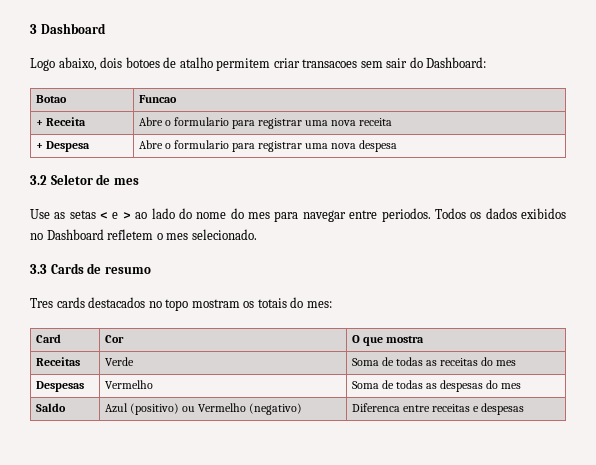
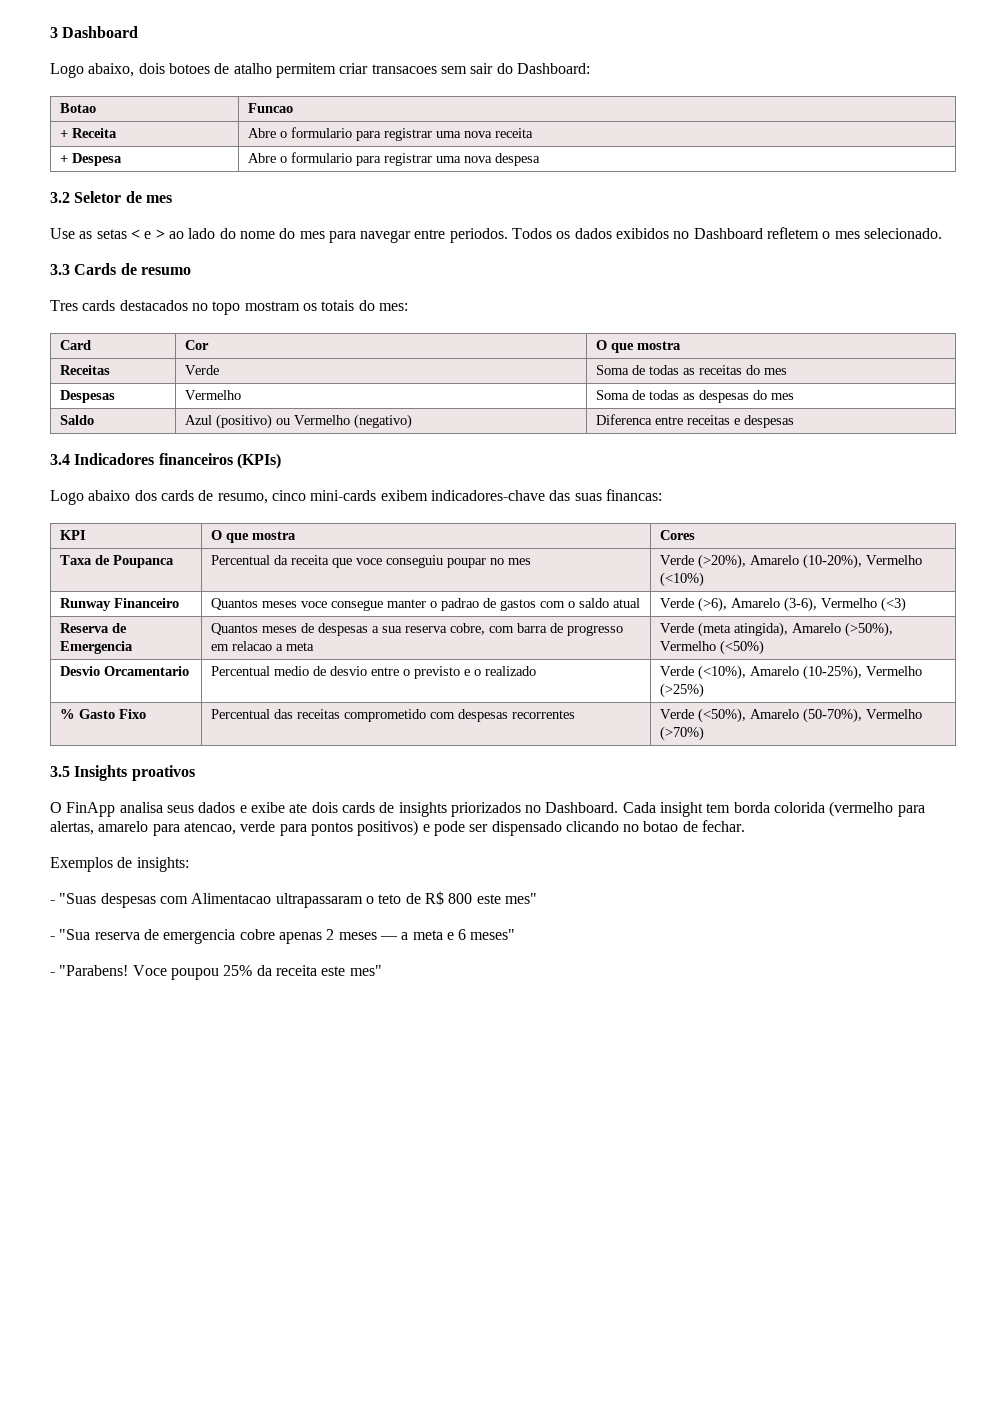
(524, 409) none -> [50,453,281,469] [50,489,662,505] [60,530,87,540] [211,530,297,543] [660,530,696,540] [60,555,175,568] [211,555,532,568] [660,554,923,569] [660,572,705,587] [60,598,180,611] [211,598,641,611] [660,597,907,612] [60,623,128,633] [60,641,134,654] [211,623,624,636] [211,641,315,651] [660,622,894,637] [660,640,765,655] [60,666,190,676] [211,666,537,679] [660,665,923,680] [660,683,705,698] [60,709,147,719] [211,709,576,722] [660,708,923,723] [660,726,705,741] [50,765,195,781] [50,801,925,817] [50,820,746,836] [50,857,189,872] [50,891,537,908] [50,929,516,944] [50,965,382,980] // 3.4 Indicadores financeiros (KPIs) // Logo abaixo dos cards de resumo, cinco mini-cards exibem indicadores-chave das suas financas: // KPI | O que mostra | Cores // Taxa de Poupanca | Percentual da receita que voce conseguiu poupar no mes | Verde (>20%), Amarelo (10-20%), Vermelho (<10%) // Runway Financeiro | Quantos meses voce consegue manter o padrao de gastos com o saldo atual | Verde (>6), Amarelo (3-6), Vermelho (<3) // Reserva de Emergencia | Quantos meses de despesas a sua reserva cobre, com barra de progresso em relacao a meta | Verde (meta atingida), Amarelo (>50%), Vermelho (<50%) // Desvio Orcamentario | Percentual medio de desvio entre o previsto e o realizado | Verde (<10%), Amarelo (10-25%), Vermelho (>25%) // % Gasto Fixo | Percentual das receitas comprometido com despesas recorrentes | Verde (<50%), Amarelo (50-70%), Vermelho (>70%) // 3.5 Insights proativos // O FinApp analisa seus dados e exibe ate dois cards de insights priorizados no Dashboard. Cada insight tem borda colorida (vermelho para alertas, amarelo para atencao, verde para pontos positivos) e pode ser dispensado clicando no botao de fechar. // Exemplos de insights: // - "Suas despesas com Alimentacao ultrapassaram o teto de R$ 800 este mes" // - "Sua reserva de emergencia cobre apenas 2 meses — a meta e 6 meses" // - "Parabens! Voce poupou 25% da receita este mes"

